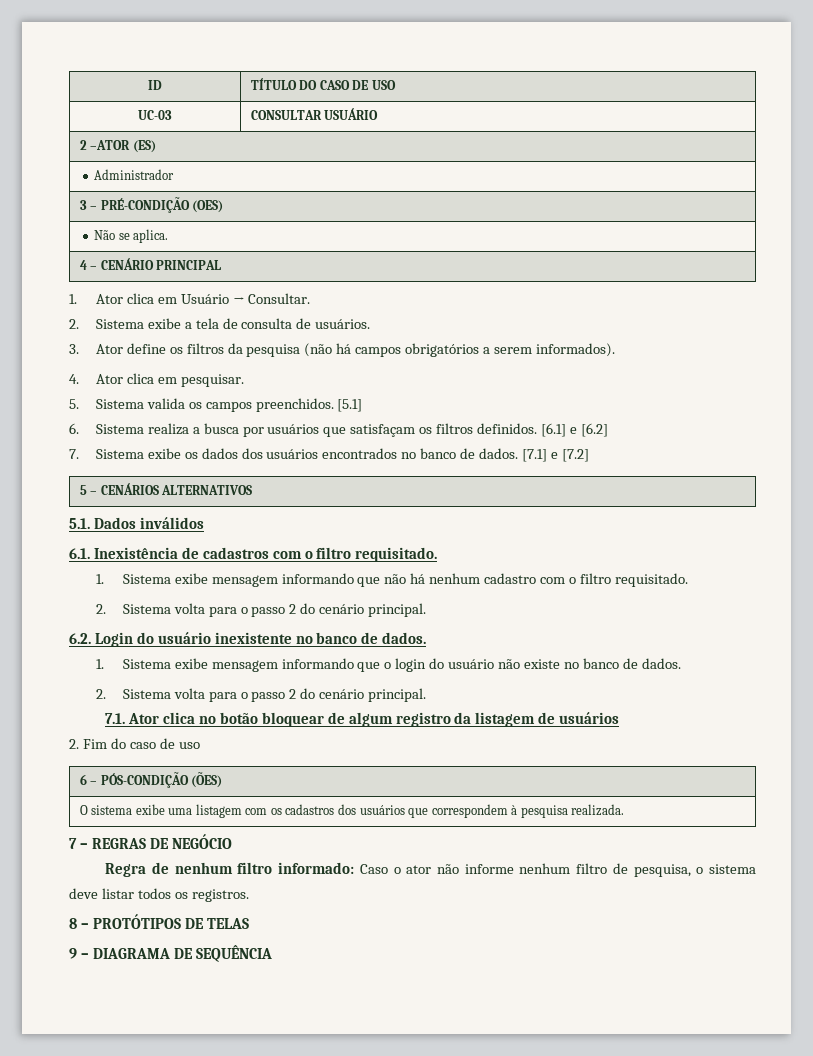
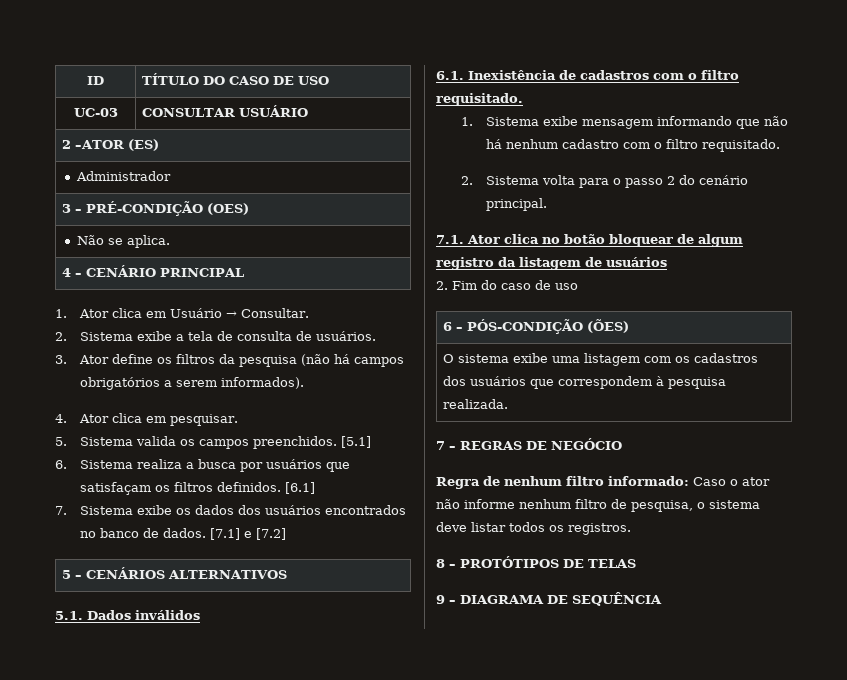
[569,423,608,437] e [6.2] -> (315, 488) none
[69,632,427,647] [95,658,681,672] [95,688,427,702] // 6.2. Login do usuário inexistente no banco de dados. // 1. Sistema exibe mensagem informando que o login do usuário não existe no banco de dados. // 2. Sistema volta para o passo 2 do cenário principal. -> (547, 204) none

